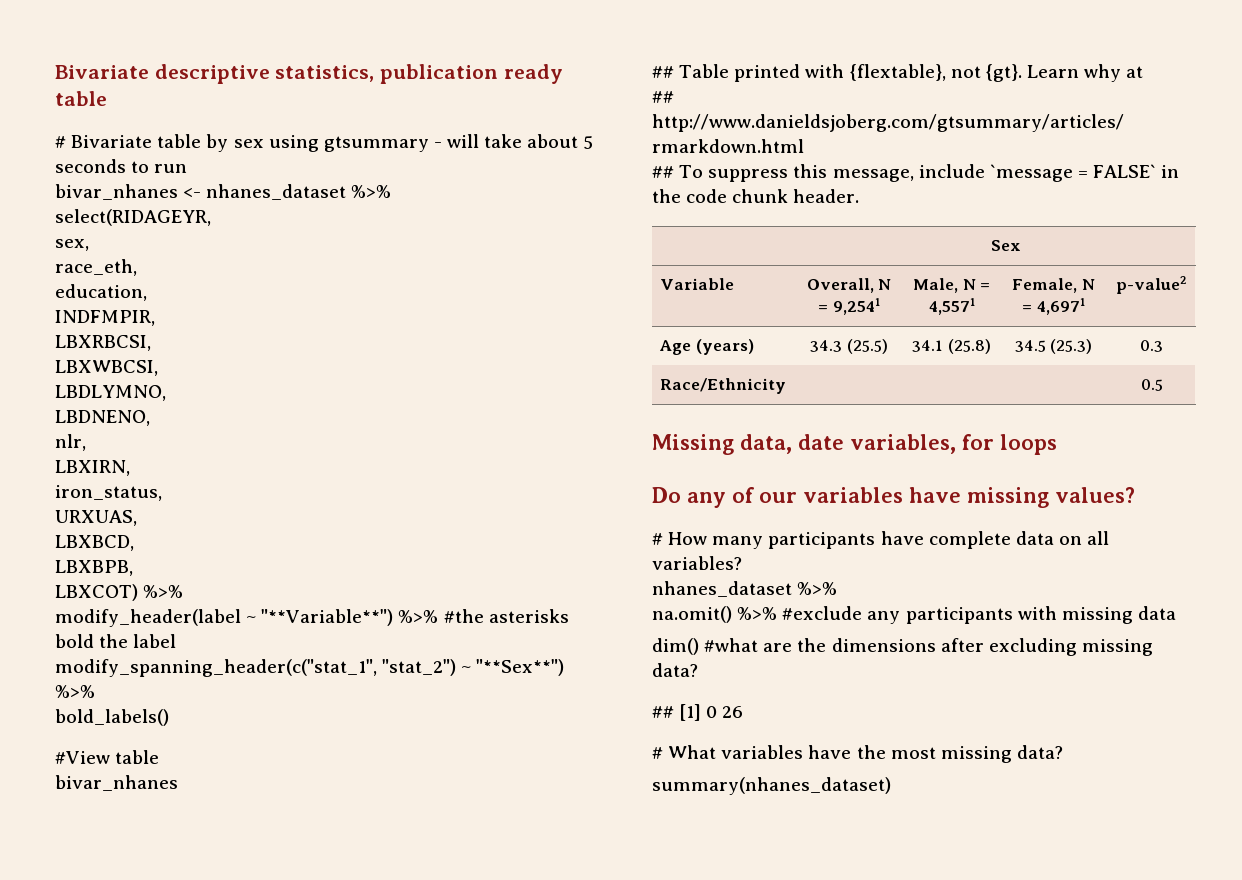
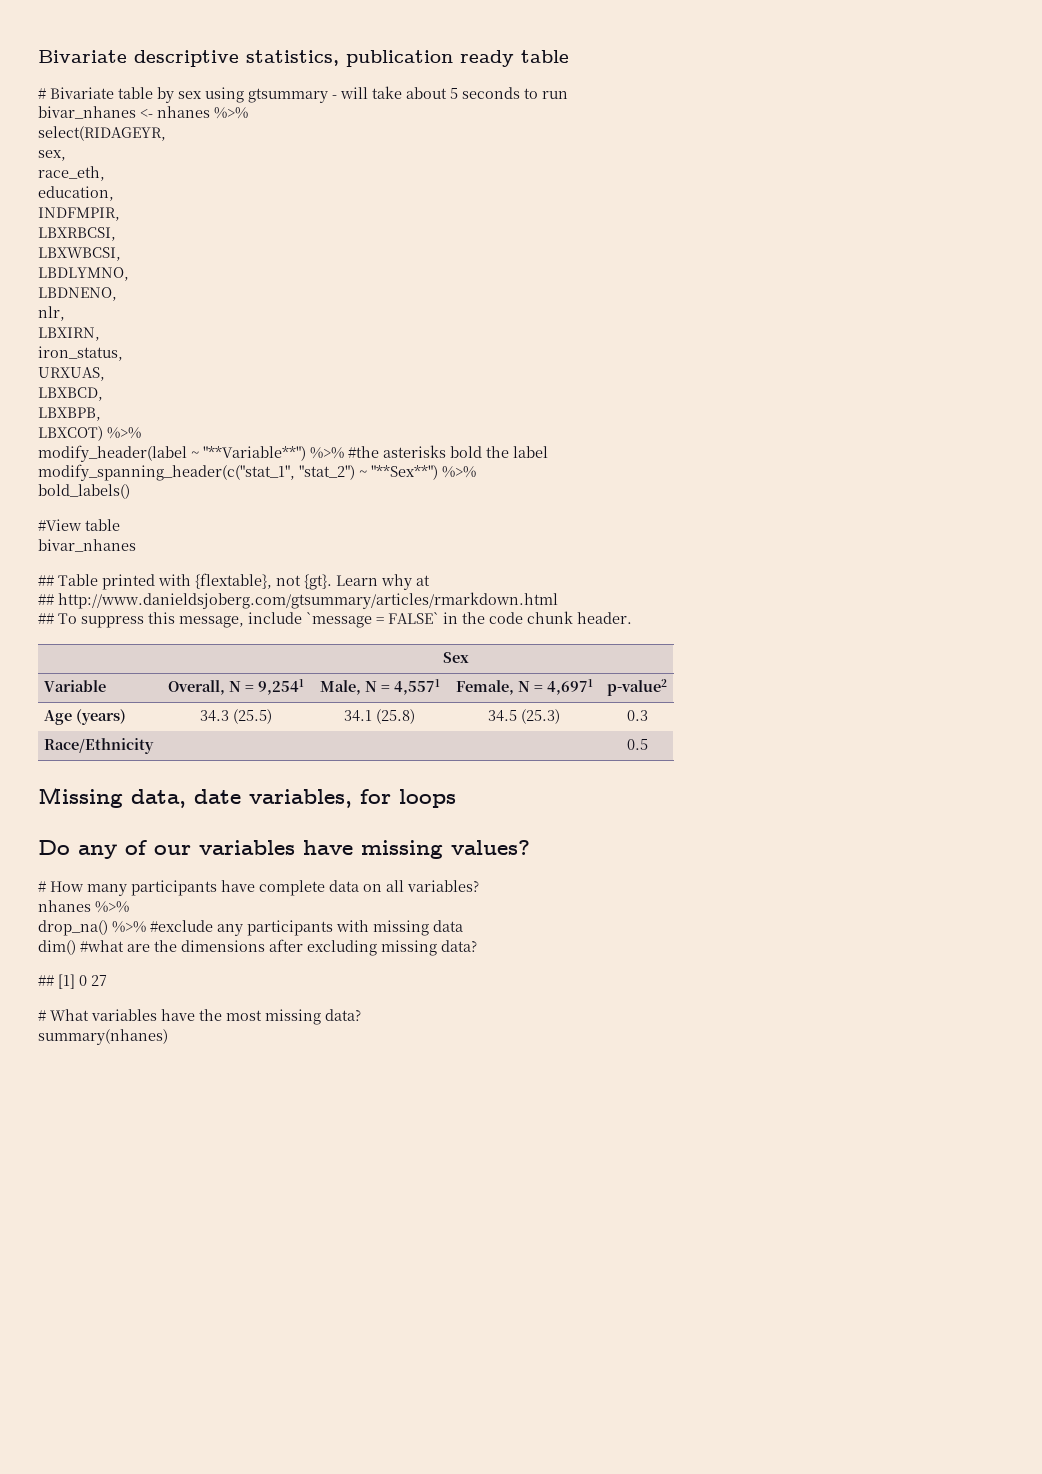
[206,184,347,200] nhanes_dataset -> [157,106,210,118] nhanes
[652,581,838,597] [652,606,732,623] nhanes_dataset %>% // na.omit() -> [38,900,129,913] [38,920,108,936] nhanes %>% // drop_na()
[722,706,744,718] 26 -> [91,975,107,986] 27
[652,777,891,795] summary(nhanes_dataset) -> [38,1029,168,1045] summary(nhanes)

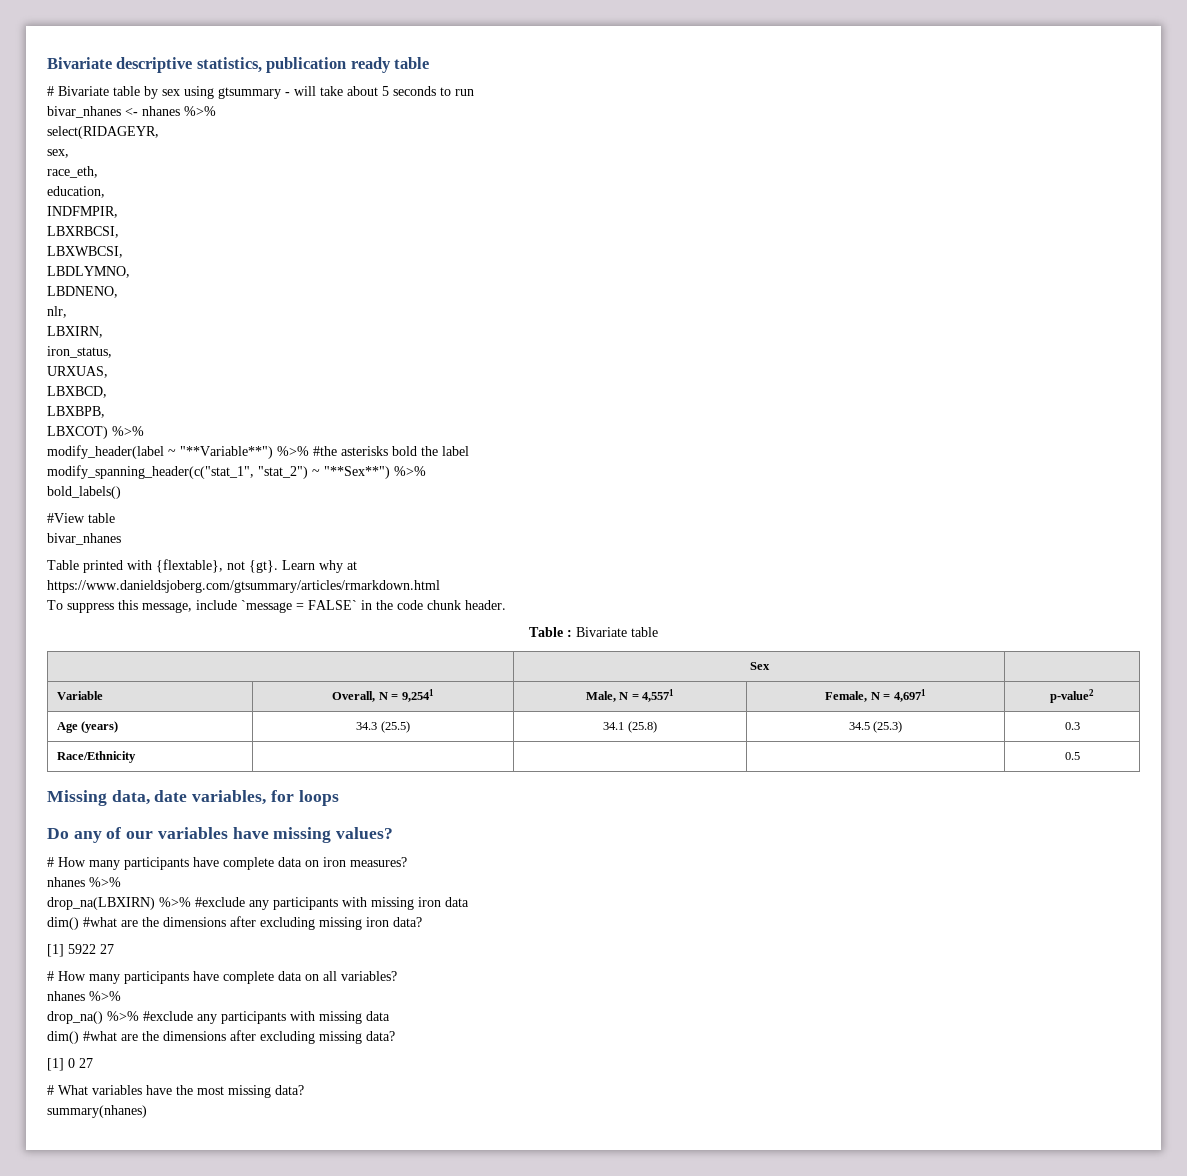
[38,575,54,586] ## -> (121, 539) none
[38,592,558,609] [38,613,54,624] ## http://www.danieldsjoberg.com/gtsummary/articles/rmarkdown.html // ## -> [47,580,440,593] https://www.danieldsjoberg.com/gtsummary/articles/rmarkdown.html //
(632, 618) none -> [529,627,658,637] // Table : Bivariate table
(530, 847) none -> [47,857,407,870] [47,877,121,887] [47,897,469,910] [47,916,422,930] [47,944,114,957] // # How many participants have complete data on iron measures? // nhanes %>% // drop_na(LBXIRN) %>% #exclude any participants with missing iron data // dim() #what are the dimensions after excluding missing iron data? // [1] 5922 27
[38,975,54,986] ## -> (395, 1036) none

